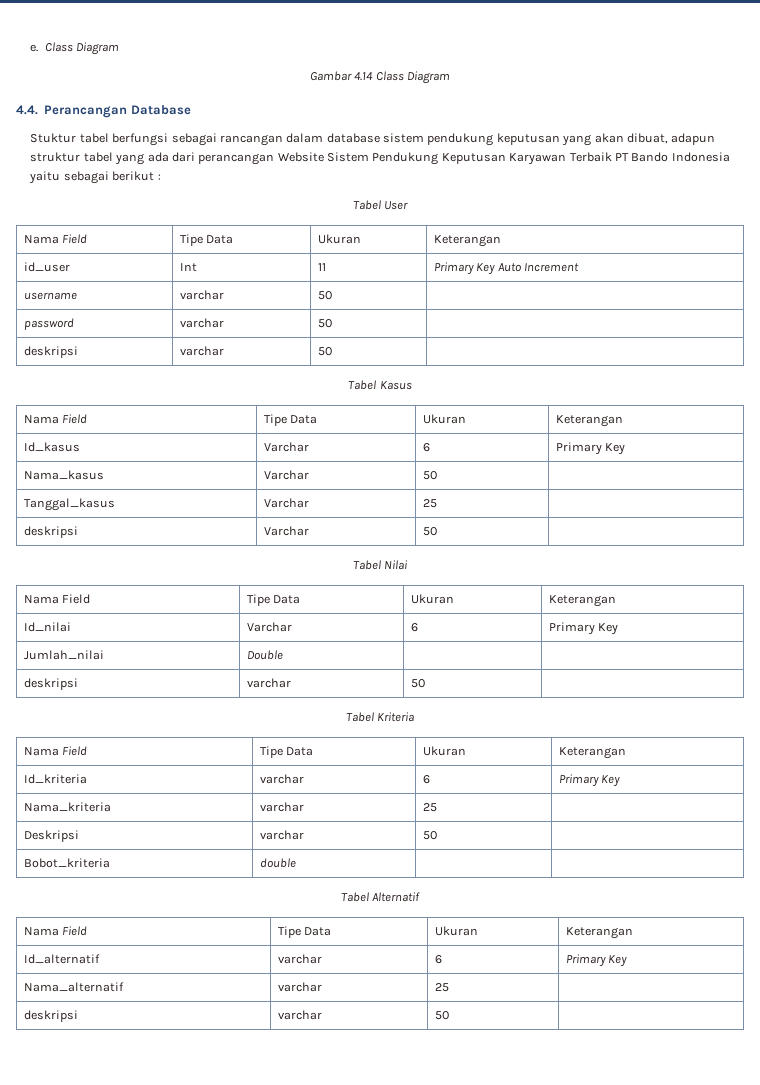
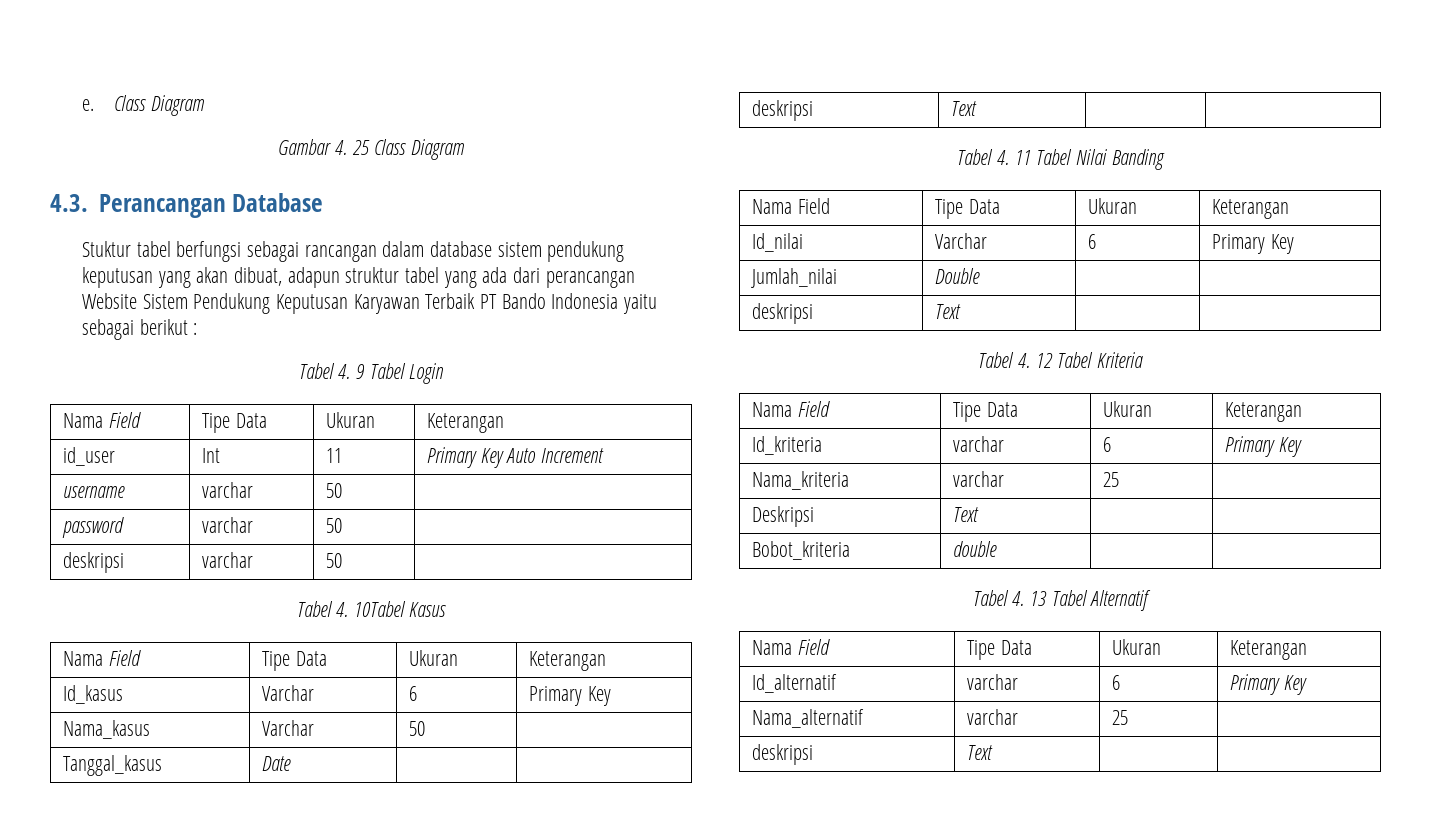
[354,71,451,84] [16,105,38,115] 4.14 Class Diagram // 4.4. -> [334,139,464,160] [50,194,88,212] 4. 25 Class Diagram // 4.3.
[384,201,409,210] User -> [338,363,444,384] 4. 9 Tabel Login
(377, 385) none -> [336,601,406,617] 4. 10Tabel
[263,498,309,508] [422,499,437,508] [23,526,78,538] [263,526,309,536] [422,527,437,536] [352,560,381,570] Varchar | 25 | // deskripsi | Varchar | 50 | // Tabel -> [261,756,291,771] [751,100,813,121] [950,101,977,116] [957,149,1073,165] Date | | // deskripsi | Text | | // Tabel 4. 11 Tabel
(408, 565) none -> [1111,149,1165,170] Banding
[246,678,291,688] [410,679,425,688] [345,712,374,722] varchar | 50 | // Tabel -> [934,304,961,319] [978,352,1094,368] Text | | // Tabel 4. 12 Tabel
[259,830,304,840] [422,831,437,840] varchar | 50 -> [952,507,979,522] Text |
(369, 897) none -> [1012,590,1088,606] 4. 13 Tabel
[277,1010,322,1020] [434,1011,449,1020] varchar | 50 -> [966,745,993,760] Text |

